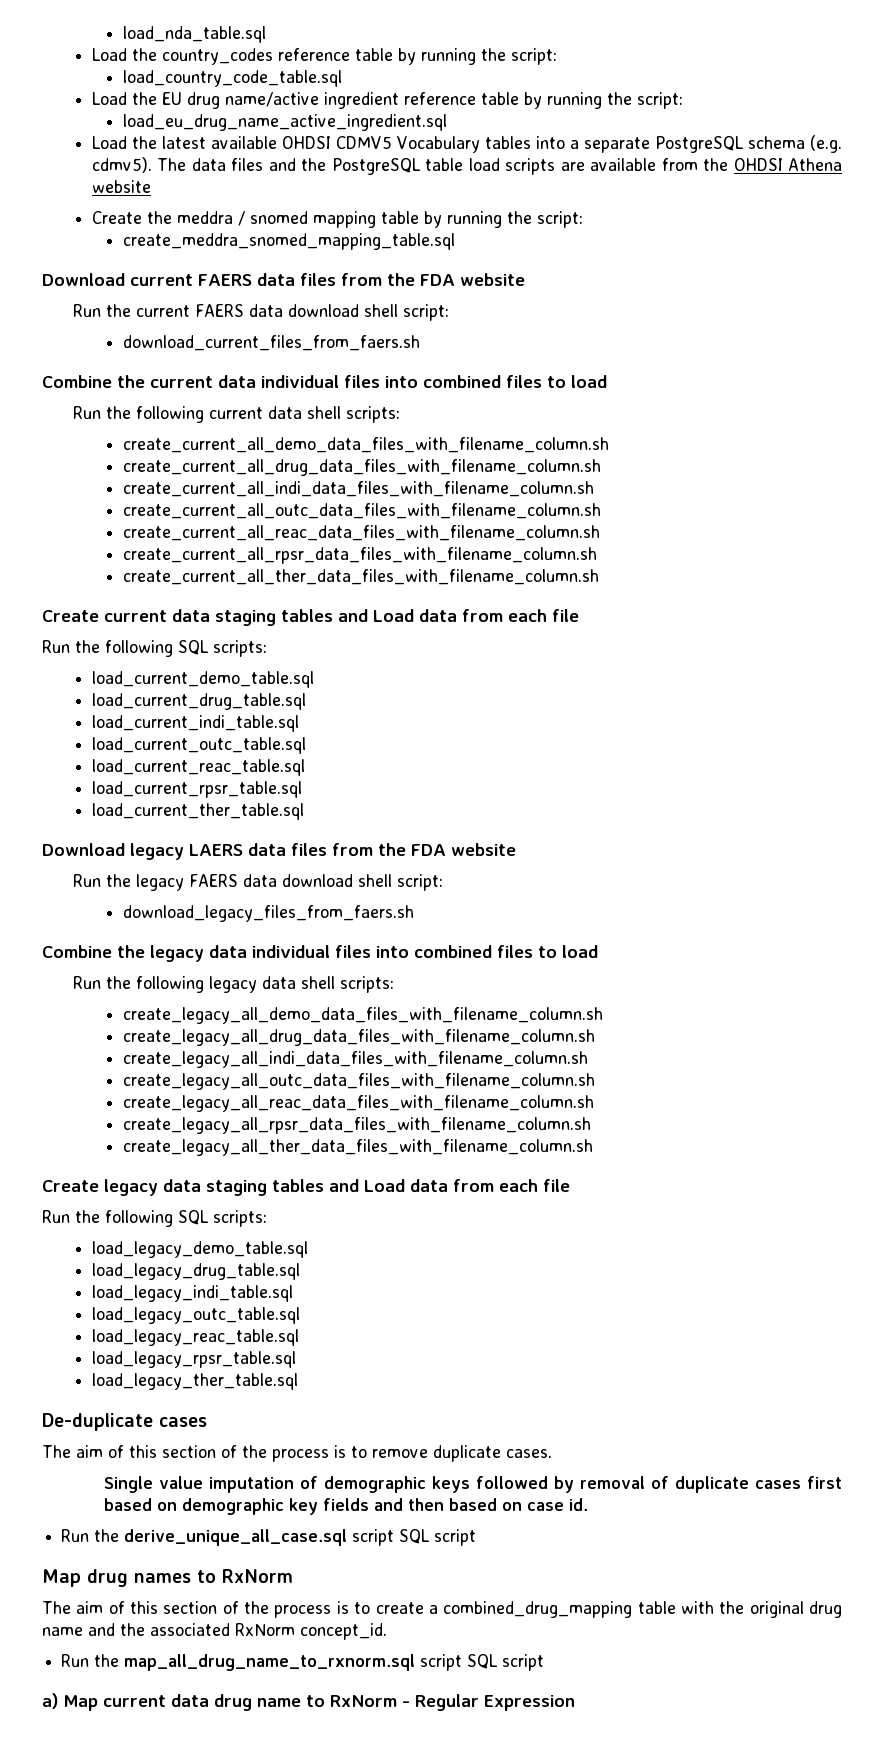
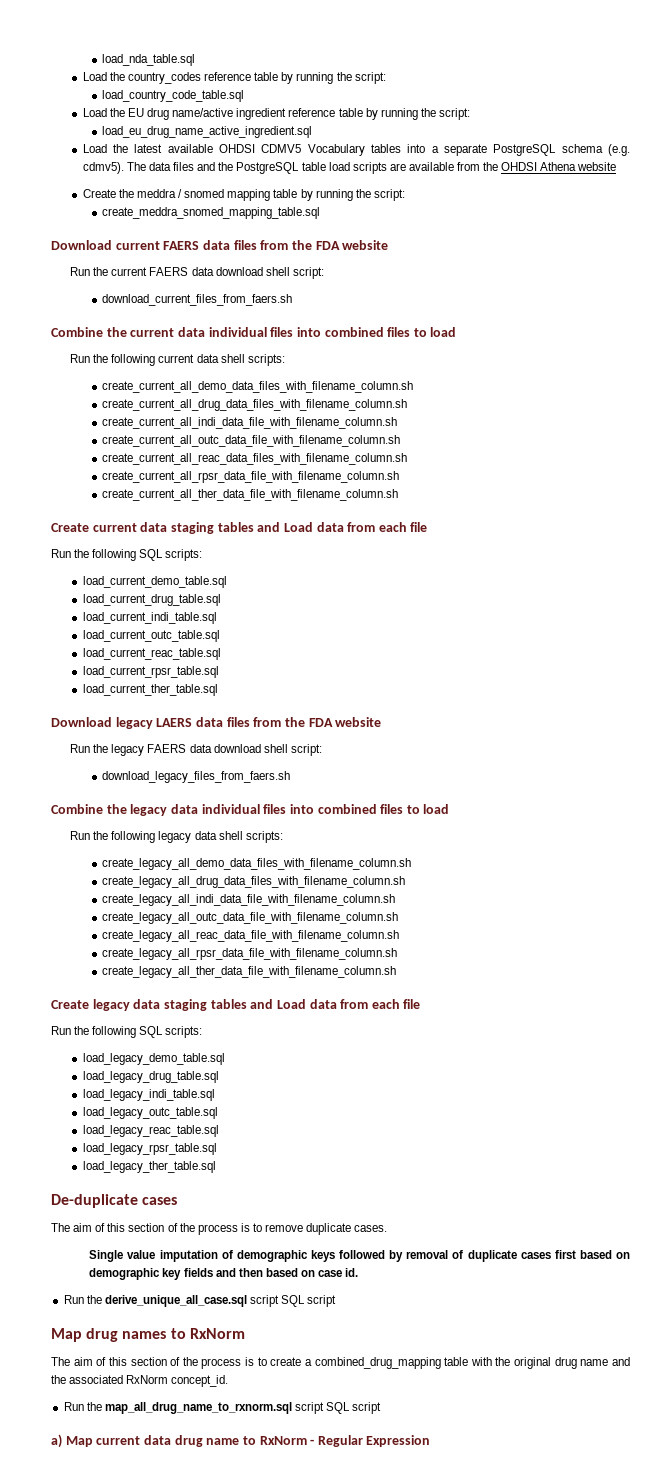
[122,481,594,497] [122,503,601,519] create_current_all_indi_data_files_with_filename_column.sh // create_current_all_outc_data_files_with_filename_column.sh -> [101,417,397,429] [101,435,400,447] create_current_all_indi_data_file_with_filename_column.sh // create_current_all_outc_data_file_with_filename_column.sh
[122,547,597,564] [122,569,599,585] create_current_all_rpsr_data_files_with_filename_column.sh // create_current_all_ther_data_files_with_filename_column.sh -> [101,471,399,483] [101,489,398,501] create_current_all_rpsr_data_file_with_filename_column.sh // create_current_all_ther_data_file_with_filename_column.sh
[122,1051,588,1068] [122,1073,595,1090] [122,1095,594,1112] [122,1117,591,1134] [122,1139,593,1156] create_legacy_all_indi_data_files_with_filename_column.sh // create_legacy_all_outc_data_files_with_filename_column.sh // create_legacy_all_reac_data_files_with_filename_column.sh // create_legacy_all_rpsr_data_files_with_filename_column.sh // create_legacy_all_ther_data_files_with_filename_column.sh -> [101,894,395,906] [101,912,398,924] [101,930,399,942] [101,948,397,960] [101,966,396,978] create_legacy_all_indi_data_file_with_filename_column.sh // create_legacy_all_outc_data_file_with_filename_column.sh // create_legacy_all_reac_data_file_with_filename_column.sh // create_legacy_all_rpsr_data_file_with_filename_column.sh // create_legacy_all_ther_data_file_with_filename_column.sh

